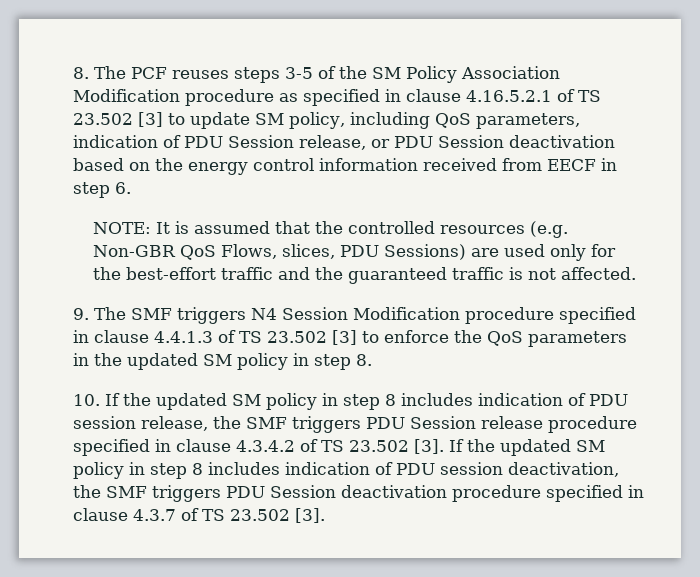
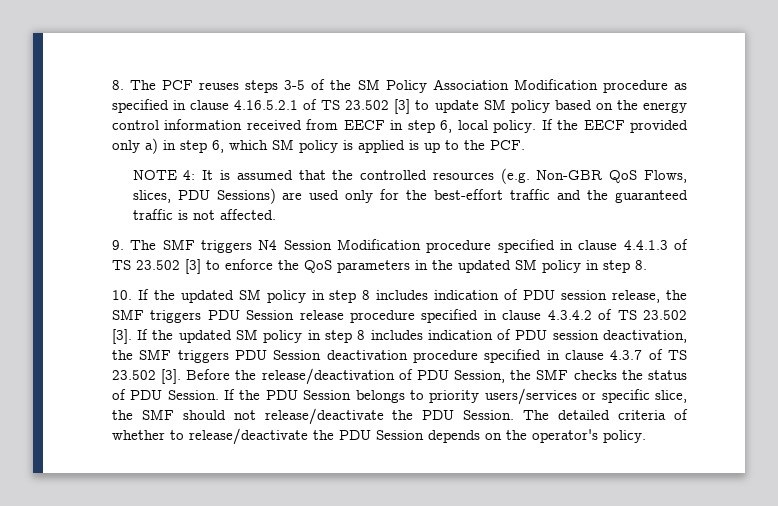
[289,112,581,129] [73,135,616,150] policy, including QoS parameters, indication of PDU Session release, or PDU Session deactivation -> [510,100,550,113] policy
[115,182,132,194] [93,222,152,234] 6. // NOTE: -> [440,119,689,133] [111,138,525,154] [132,170,196,180] 6, local policy. If the EECF provided only a) in step 6, which SM policy is applied is up to the PCF. // NOTE 4:
(326, 515) none -> [186,368,687,385] [111,388,687,405] [111,408,689,425] [111,428,646,445] Before the release/deactivation of PDU Session, the SMF checks the status of PDU Session. If the PDU Session belongs to priority users/services or specific slice, the SMF should not release/deactivate the PDU Session. The detailed criteria of whether to release/deactivate the PDU Session depends on the operator's policy.

